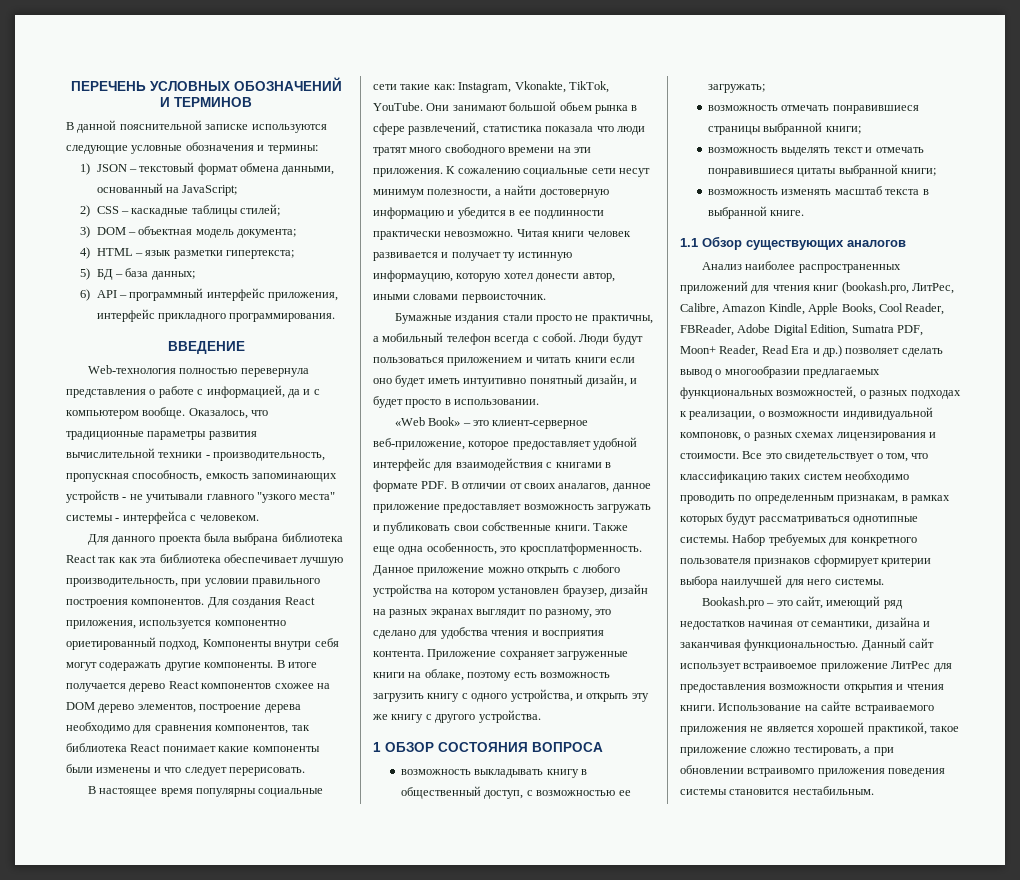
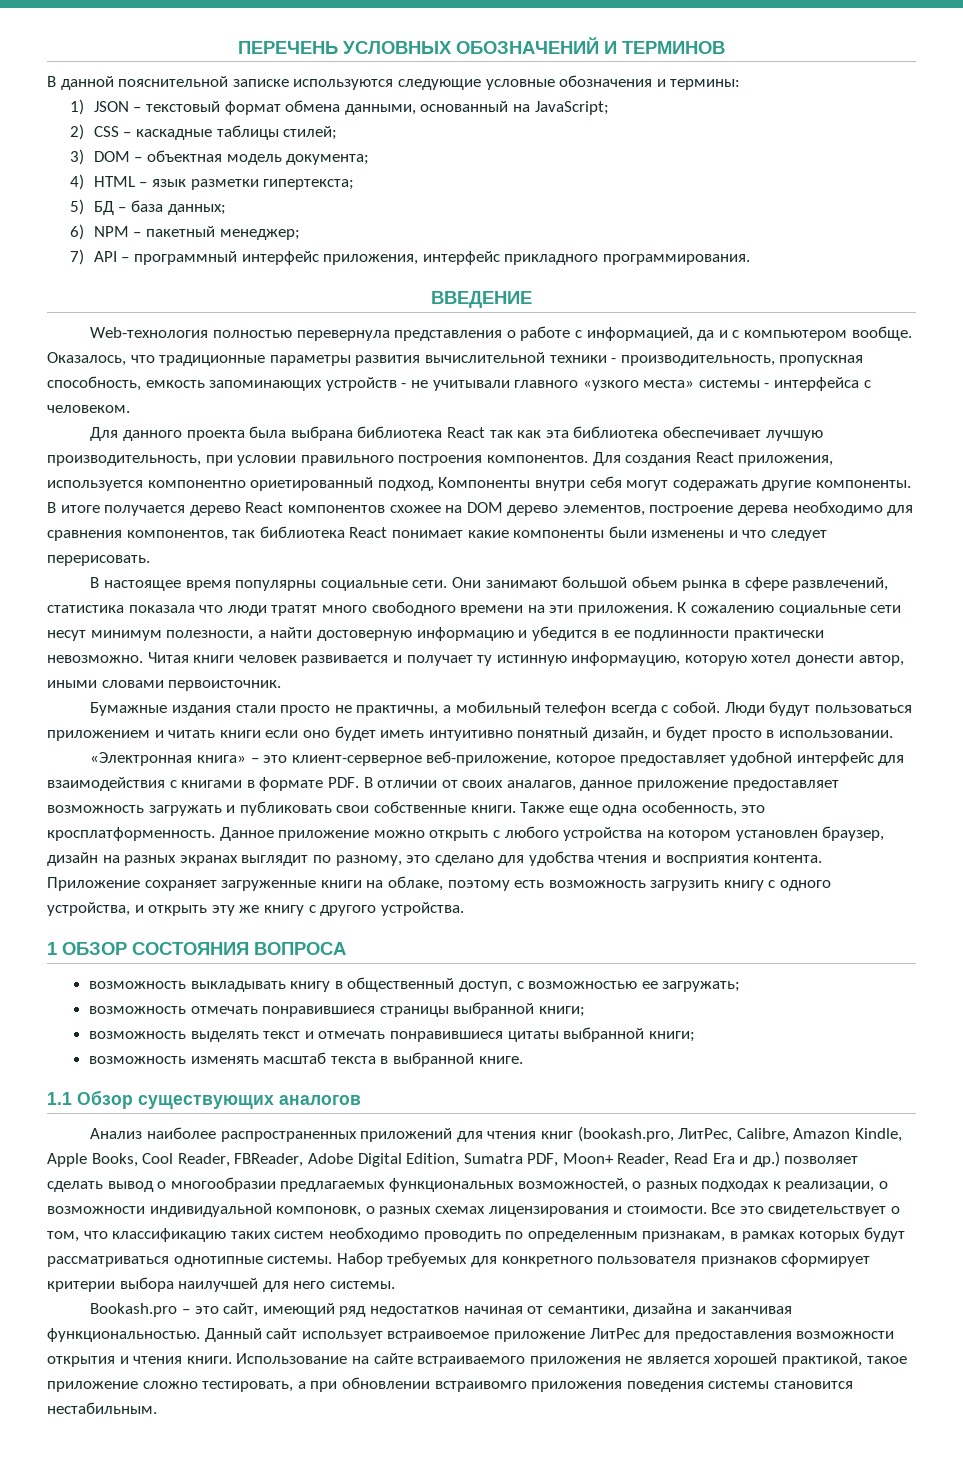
(91, 295) none -> [93,226,300,240] [70,249,85,265] NPM – пакетный менеджер; // 7)
[256,492,336,503] "узкого места" -> [582,380,695,391] «узкого места»
[373,81,609,93] [373,102,423,111] сети такие как: Instagram, Vkonakte, TikTok, YouTube. -> [412,580,448,588] сети.
[394,417,461,426] «Web Book» -> [90,752,247,766] «Электронная книга»

